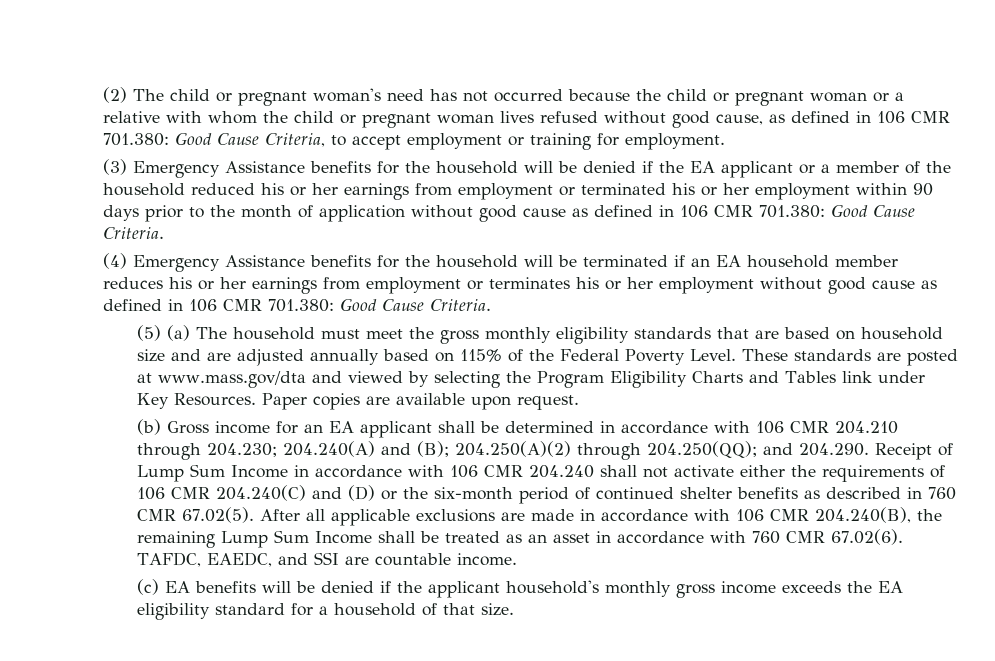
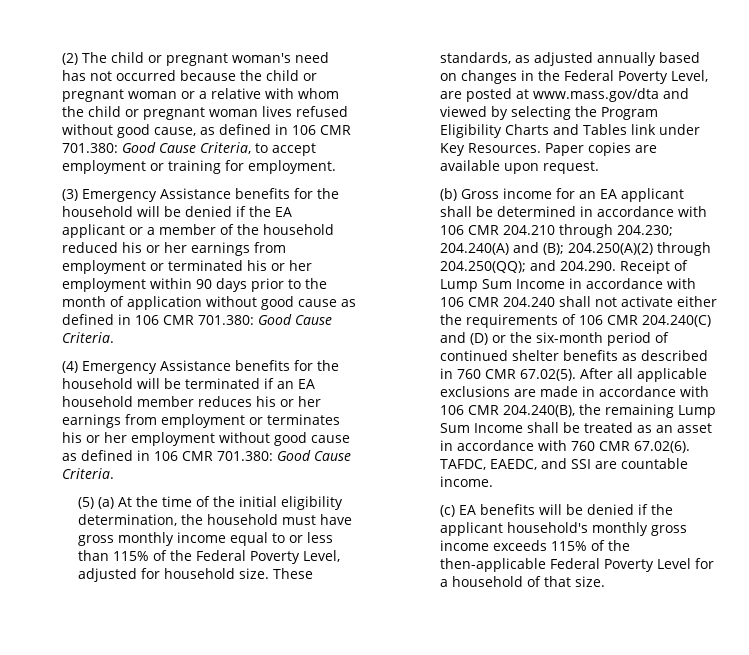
[196,327,944,344] [137,349,455,366] The household must meet the gross monthly eligibility standards that are based on household size and are adjusted annually based on -> [118,496,344,510] [78,514,353,526] [78,532,334,546] [78,550,110,561] At the time of the initial eligibility determination, the household must have gross monthly income equal to or less than
[690,349,872,361] Level. These standards -> [303,550,341,562] [78,568,314,582] [440,52,701,66] [440,70,709,84] Level, adjusted for household size. These standards, as adjusted annually based on changes in the Federal Poverty Level,
[847,581,904,593] [137,603,286,620] the EA eligibility standard -> [551,540,631,551] [440,558,692,572] 115% of the then-applicable Federal Poverty Level

